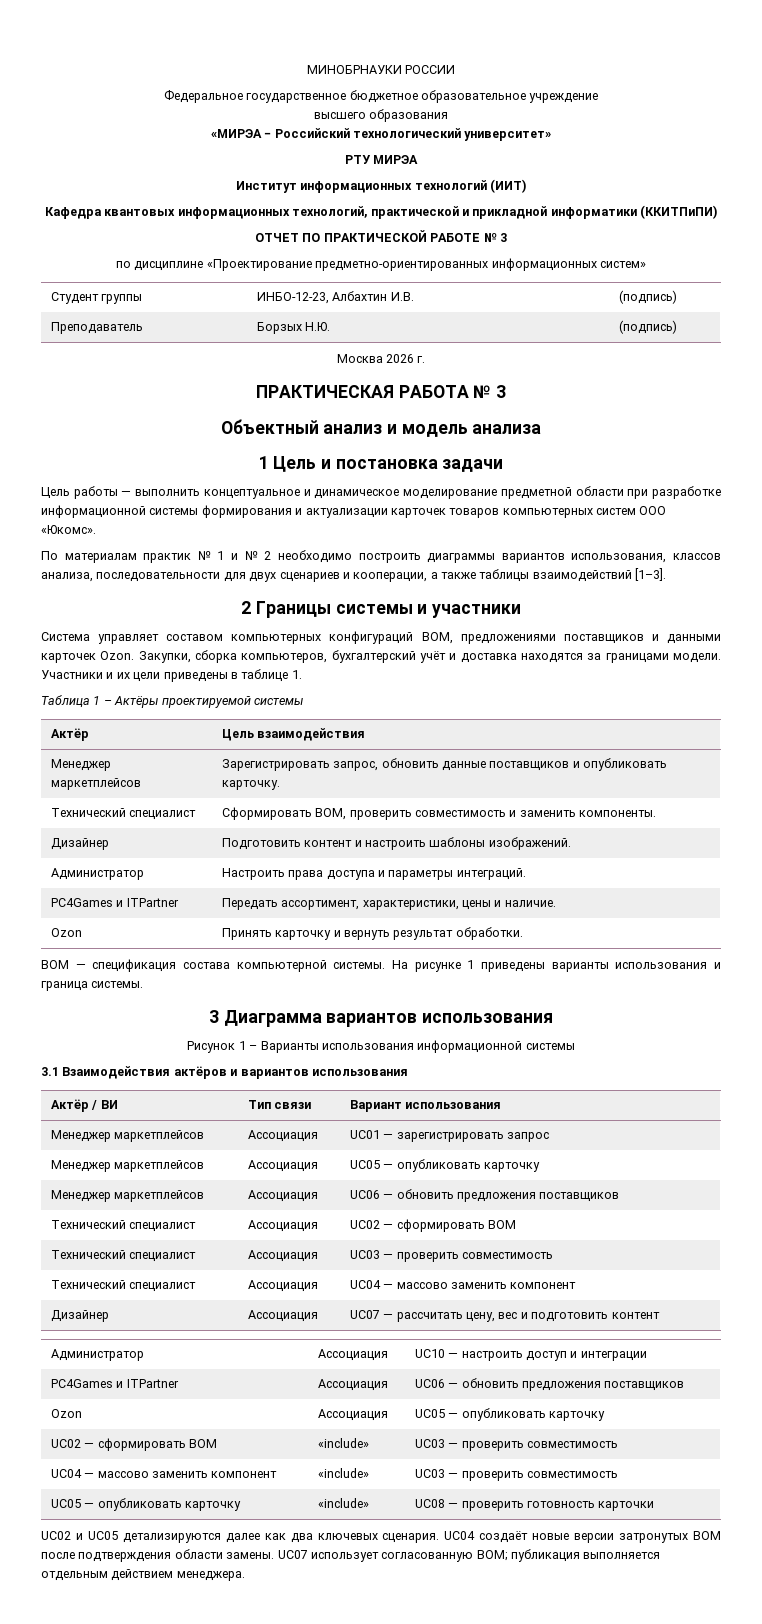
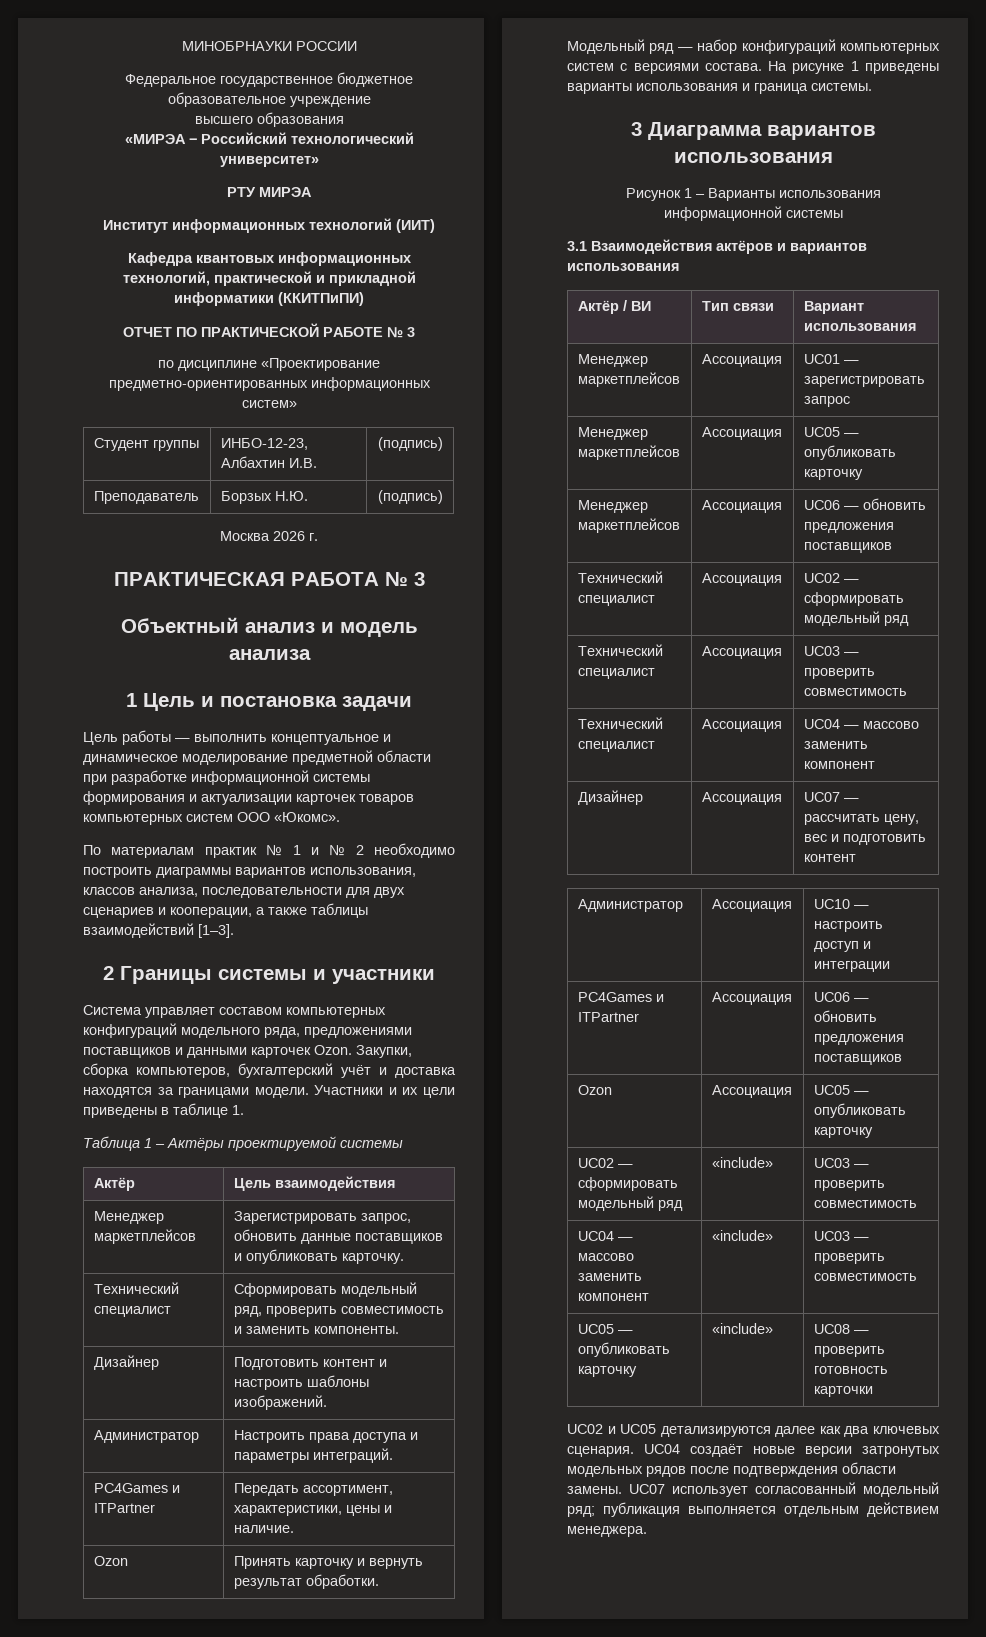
[421,632,453,644] BOM, -> [181,1027,300,1038] модельного ряда,
[315,808,347,820] BOM, -> [340,1282,417,1297] [233,1306,262,1317] модельный ряд,
[41,959,386,972] BOM — спецификация состава компьютерной системы. -> [567,39,940,54] [567,63,762,74] Модельный ряд — набор конфигураций компьютерных систем с версиями состава.
[488,1220,517,1229] BOM -> [803,611,909,626] модельный ряд
[189,1439,218,1448] BOM -> [577,1196,683,1211] модельный ряд
[693,1531,722,1540] BOM -> [567,1466,686,1477] модельных рядов
[381,1550,508,1562] согласованную BOM; -> [755,1482,939,1497] [567,1506,595,1517] согласованный модельный ряд;

